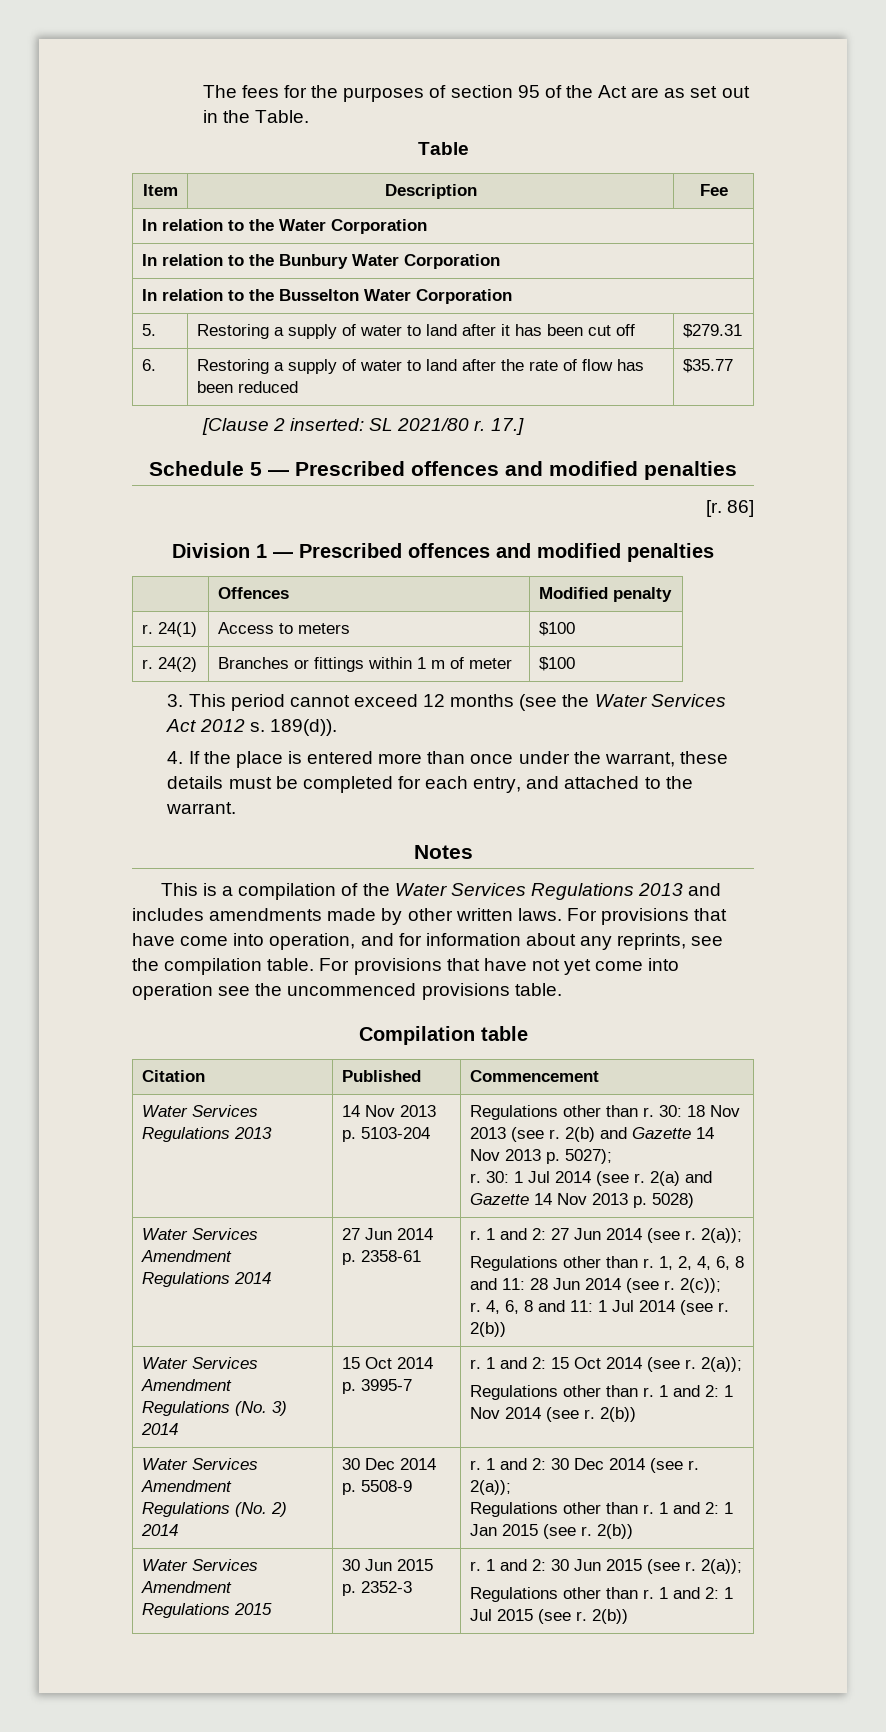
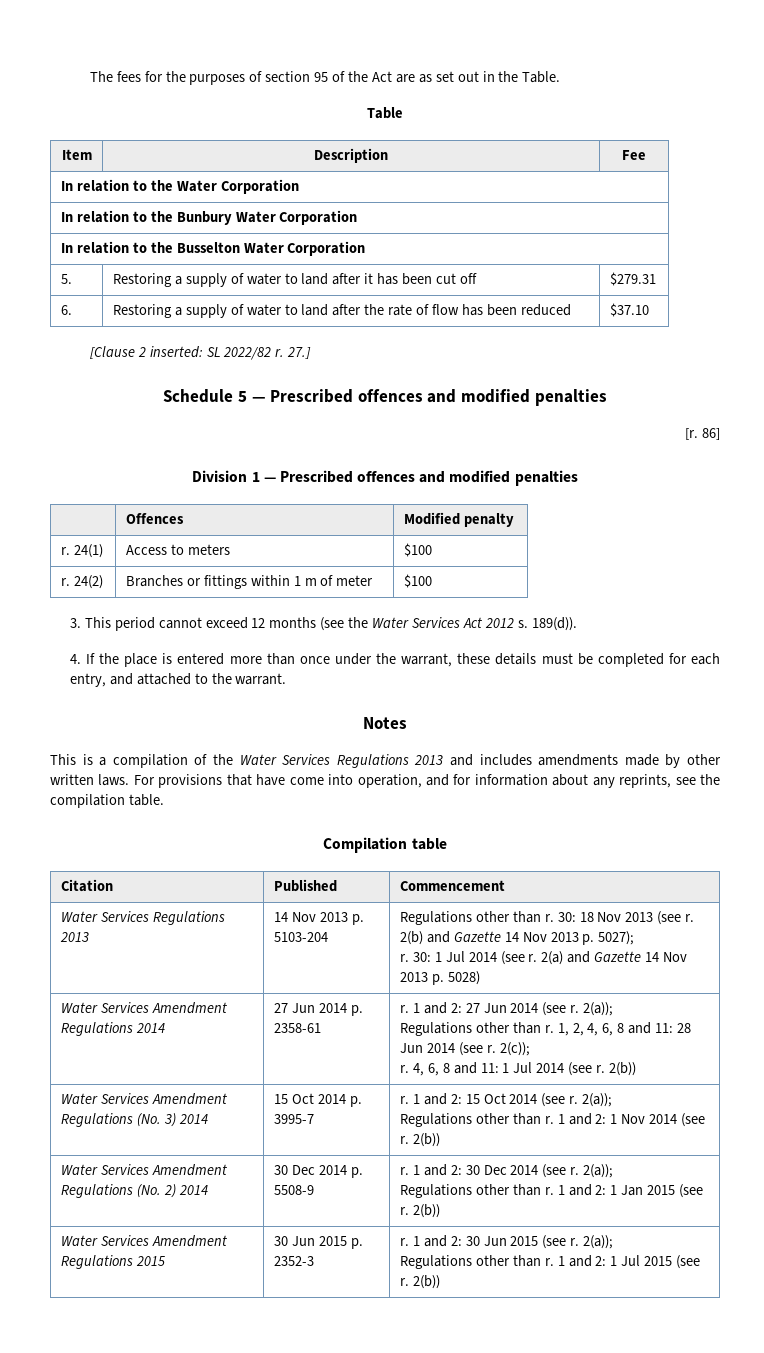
[682,359,733,373] $35.77 -> [609,303,649,317] $37.10
[397,418,524,435] 2021/80 r. 17.] -> [223,347,312,360] 2022/82 r. 27.]
[319,958,680,975] [132,983,562,1000] For provisions that have not yet come into operation see the uncommenced provisions table. -> (164, 800) none

